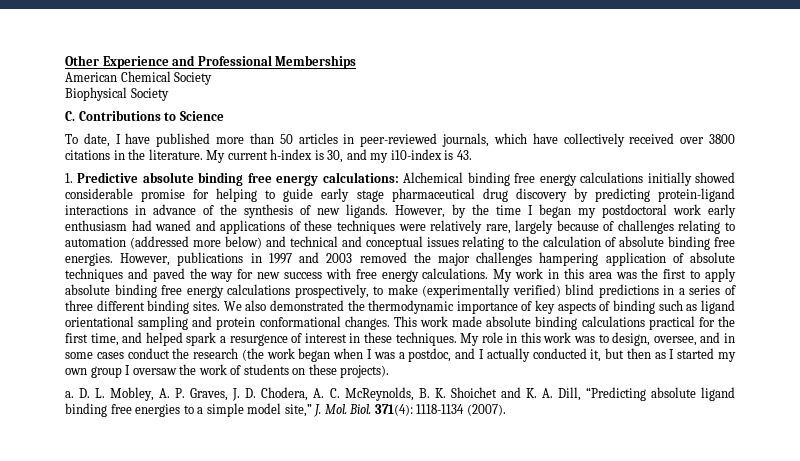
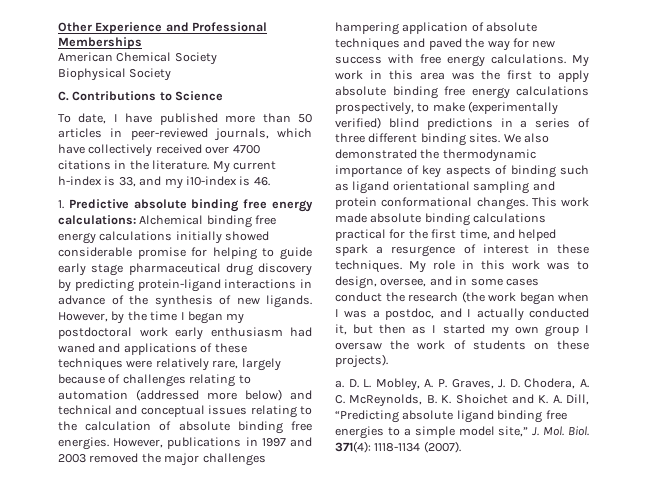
[709,134,736,144] 3800 -> [232,145,260,154] 4700
[327,150,344,163] 30, -> [118,177,136,187] 33,
[456,150,472,160] 43. -> [253,177,270,186] 46.

